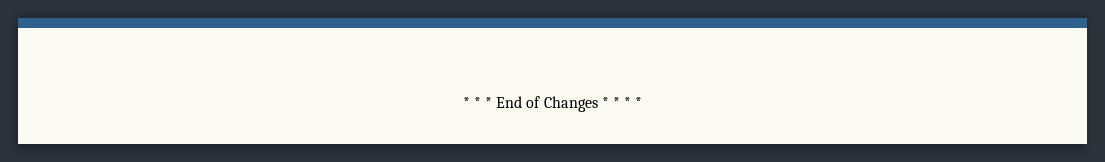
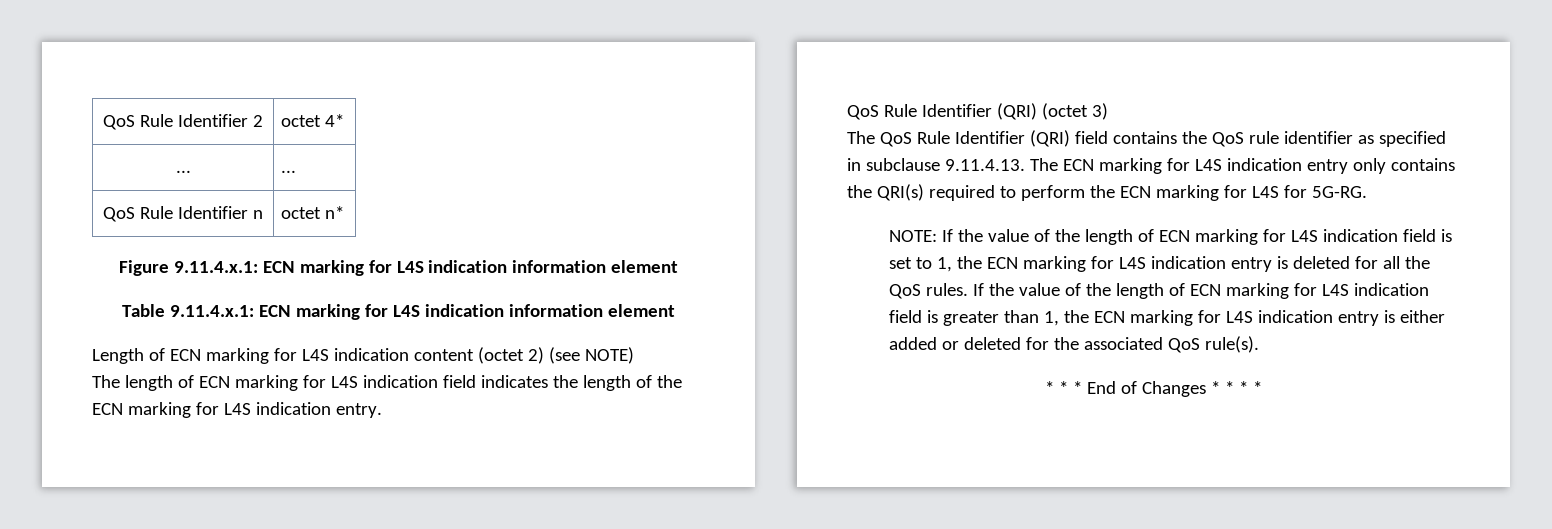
(462, 102) none -> [103,114,263,130] [281,114,345,127] [175,170,191,173] [281,170,297,173] [103,206,263,222] [281,206,345,219] [118,260,679,276] [122,304,675,320] [92,347,634,364] [92,375,682,391] [92,402,382,418] [847,103,1108,120] [847,130,1446,147] [847,158,1455,174] [847,184,1367,201] [889,229,1453,245] [889,256,1431,272] [889,283,1430,299] [889,310,1446,326] [889,336,1260,353] QoS Rule Identifier 2 | octet 4* // ... | ... // QoS Rule Identifier n | octet n* // Figure 9.11.4.x.1: ECN marking for L4S indication information element // Table 9.11.4.x.1: ECN marking for L4S indication information element // Length of ECN marking for L4S indication content (octet 2) (see NOTE) // The length of ECN marking for L4S indication field indicates the length of the ECN marking for L4S indication entry. // QoS Rule Identifier (QRI) (octet 3) // The QoS Rule Identifier (QRI) field contains the QoS rule identifier as specified in subclause 9.11.4.13. The ECN marking for L4S indication entry only contains the QRI(s) required to perform the ECN marking for L4S for 5G-RG. // NOTE: If the value of the length of ECN marking for L4S indication field is set to 1, the ECN marking for L4S indication entry is deleted for all the QoS rules. If the value of the length of ECN marking for L4S indication field is greater than 1, the ECN marking for L4S indication entry is either added or deleted for the associated QoS rule(s). //

